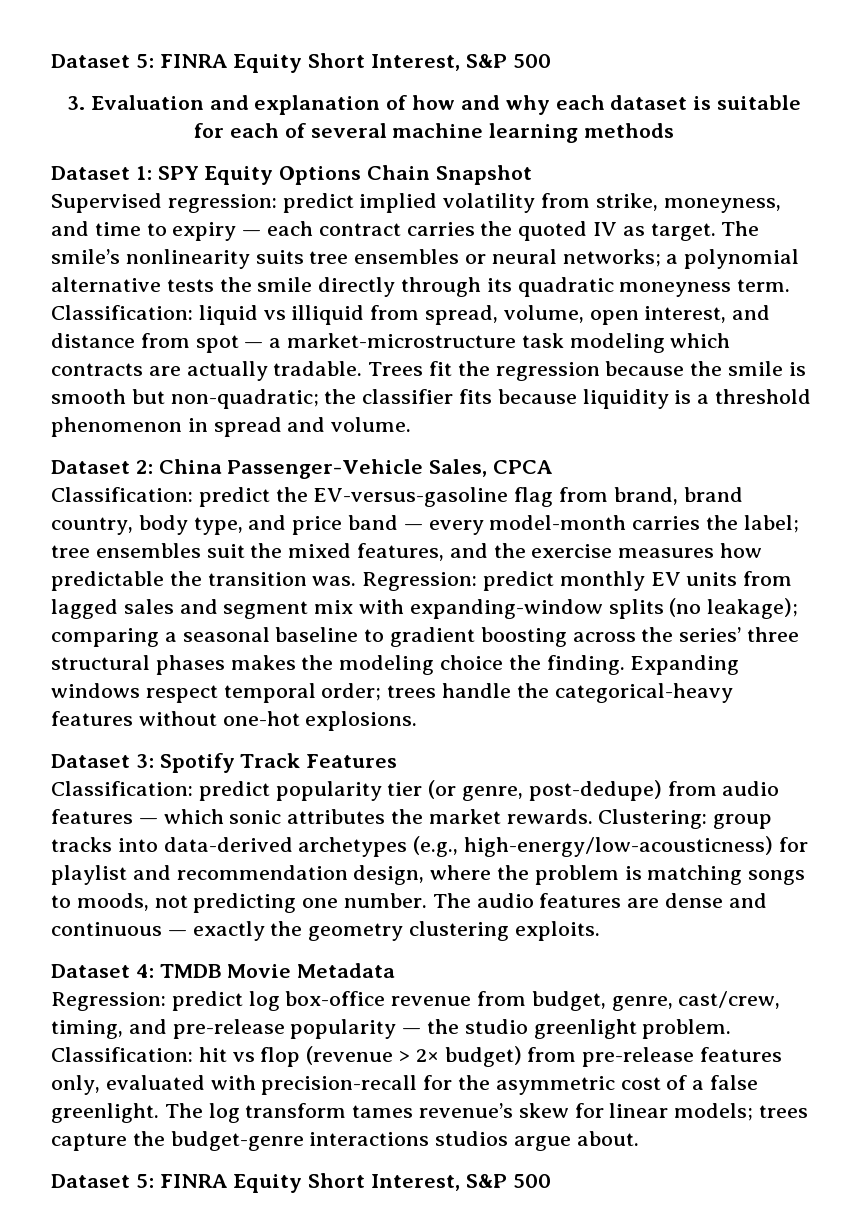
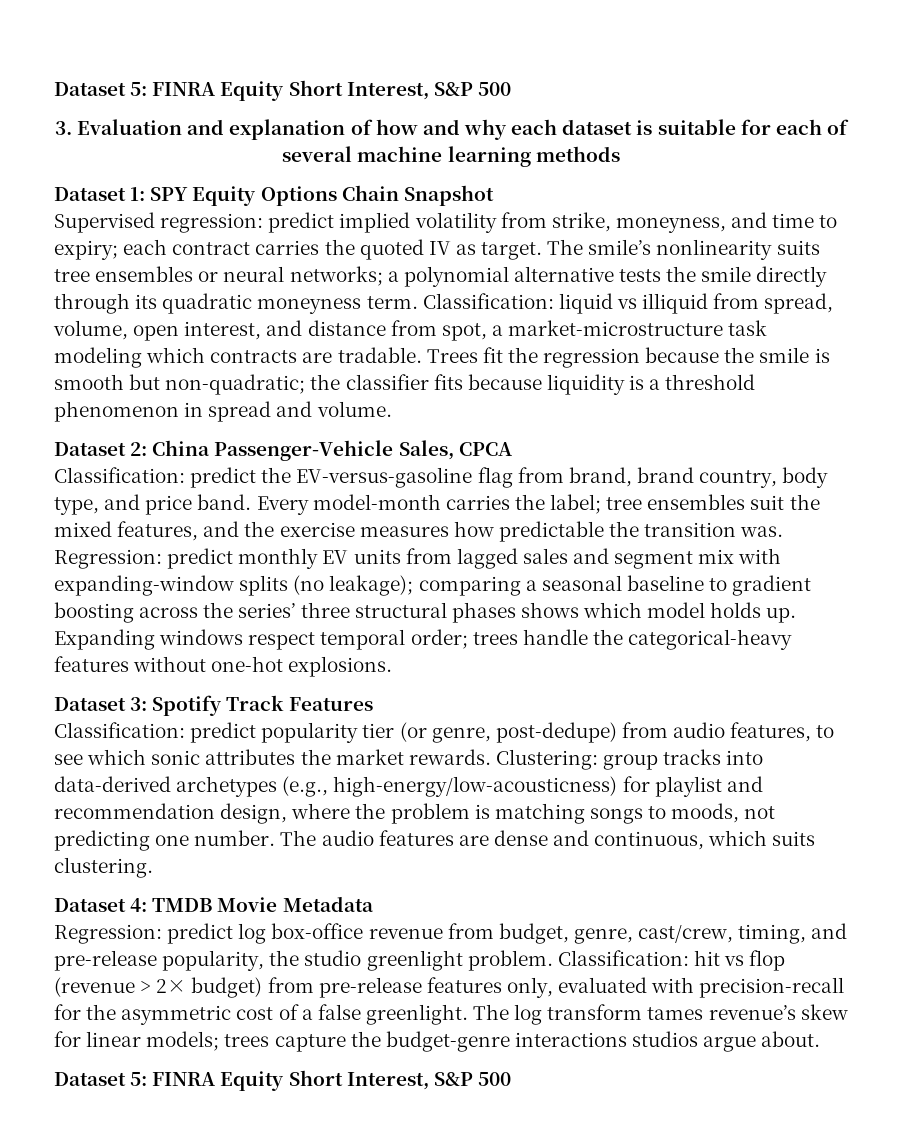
[172,222,262,241] expiry — -> [54,240,118,260] expiry;
[195,335,264,353] spot — -> [441,323,487,341] spot,
[186,361,268,381] actually -> (333, 357) none
[348,515,484,535] band — every -> [197,494,309,515] band. Every
[230,655,625,675] makes the modeling choice the finding. -> [520,602,797,623] shows which model holds up.
[51,809,158,824] features — -> [730,722,835,742] [54,754,83,765] features, to see
[51,921,600,941] continuous — exactly the geometry clustering exploits. -> [594,830,816,850] [54,857,153,878] continuous, which suits clustering.
[290,1019,422,1039] popularity — -> [162,950,265,971] popularity,

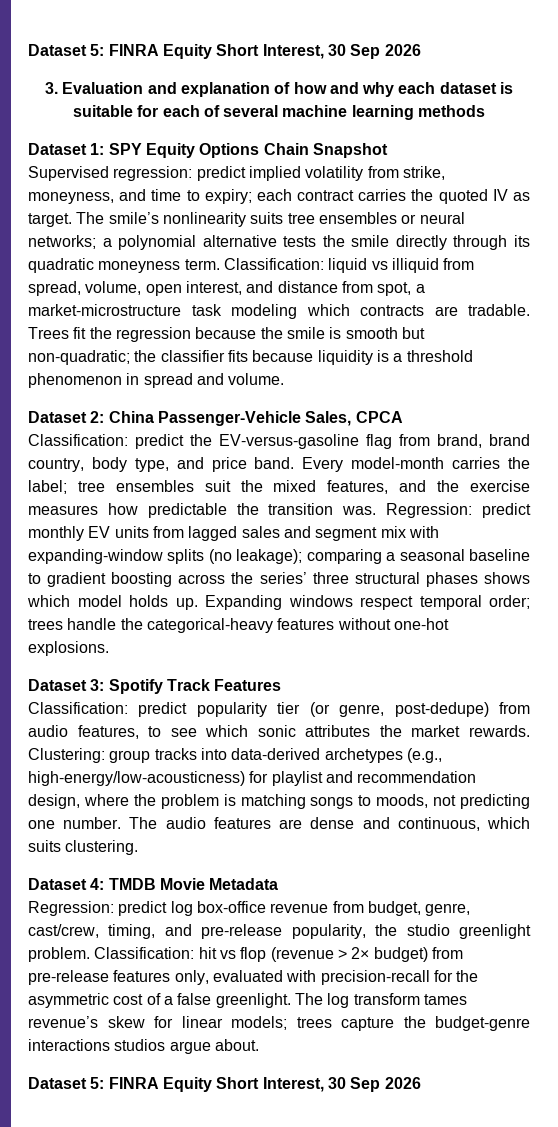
[54,80,511,101] Dataset 5: FINRA Equity Short Interest, S&P 500 -> [28,44,421,59] Dataset 5: FINRA Equity Short Interest, 30 Sep 2026
[433,1072,511,1086] S&P 500 -> [327,1077,421,1092] 30 Sep 2026

